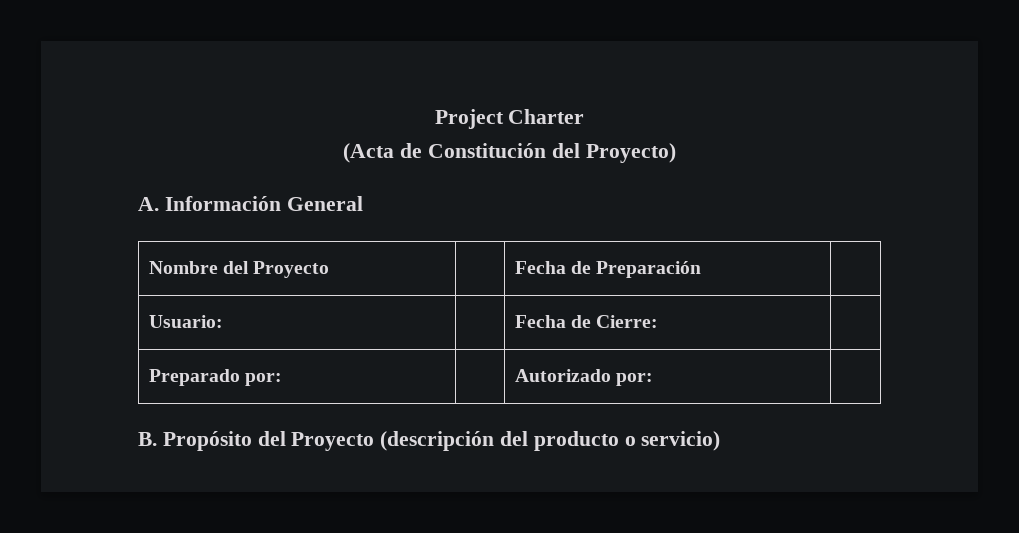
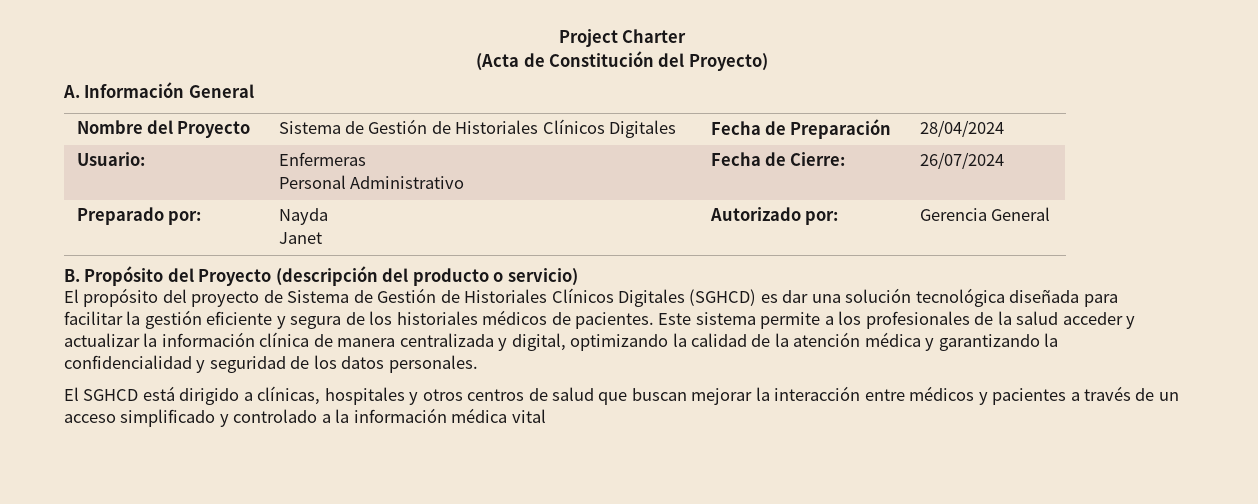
(330, 269) none -> [278,119,677,138] Sistema de Gestión de Historiales Clínicos Digitales
(702, 269) none -> [919,120,1004,137] 28/04/2024
(223, 321) none -> [278,152,366,166] [278,175,464,189] Enfermeras // Personal Administrativo
(659, 321) none -> [919,152,1004,169] 26/07/2024
(282, 379) none -> [278,208,328,225] [278,232,322,244] Nayda // Janet
(653, 379) none -> [919,207,1050,221] Gerencia General
(721, 441) none -> [64,288,1118,307] [64,310,1136,329] [64,332,1059,351] [64,355,478,373] [64,386,1179,405] [64,408,546,427] // El propósito del proyecto de Sistema de Gestión de Historiales Clínicos Digitales (SGHCD) es dar una solución tecnológica diseñada para facilitar la gestión eficiente y segura de los historiales médicos de pacientes. Este sistema permite a los profesionales de la salud acceder y actualizar la información clínica de manera centralizada y digital, optimizando la calidad de la atención médica y garantizando la confidencialidad y seguridad de los datos personales. // El SGHCD está dirigido a clínicas, hospitales y otros centros de salud que buscan mejorar la interacción entre médicos y pacientes a través de un acceso simplificado y controlado a la información médica vital

